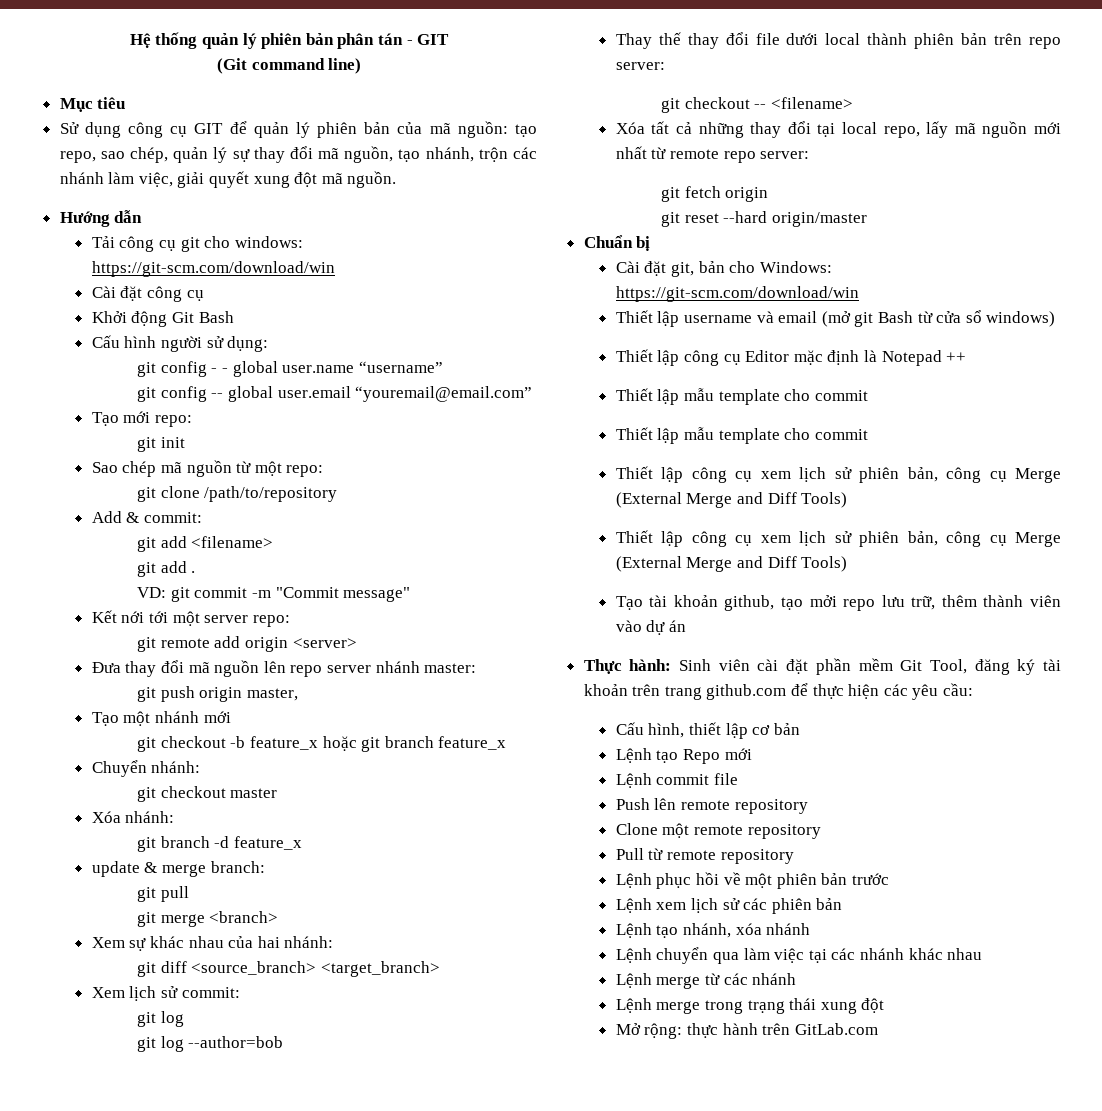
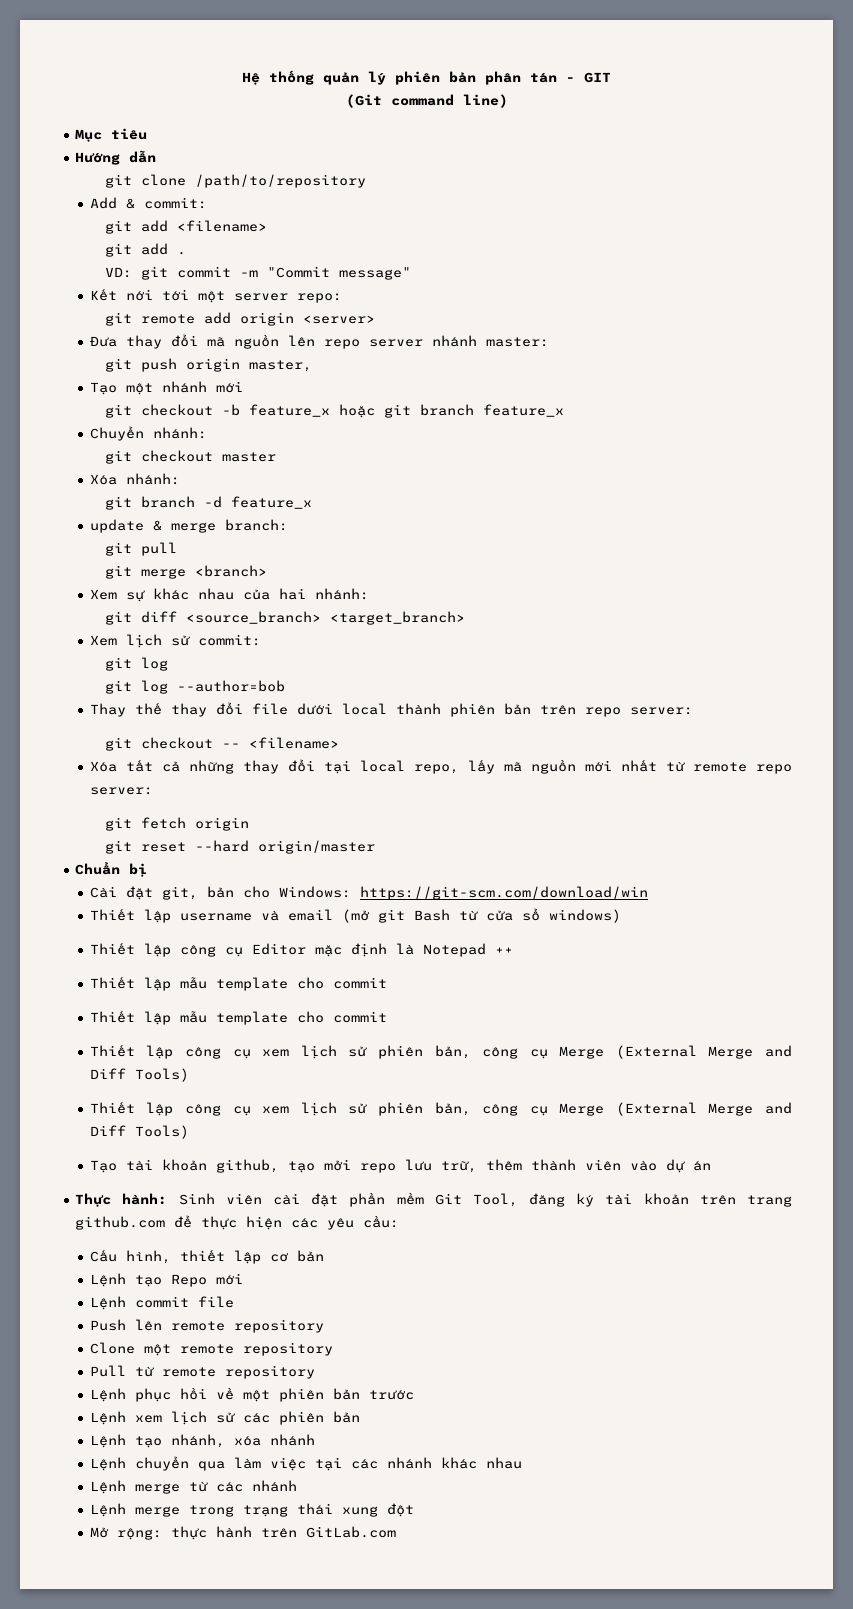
[59,121,537,138] [59,146,537,163] [59,171,397,188] [59,210,143,227] [91,236,303,252] [91,261,335,277] [91,286,204,302] [91,311,234,327] [91,335,269,352] [137,361,443,377] [137,386,533,402] [91,411,192,427] [137,437,185,452] [91,460,324,477] Sử dụng công cụ GIT để quản lý phiên bản của mã nguồn: tạo repo, sao chép, quản lý sự thay đổi mã nguồn, tạo nhánh, trộn các nhánh làm việc, giải quyết xung đột mã nguồn. // Hướng dẫn // Tải công cụ git cho windows: https://git-scm.com/download/win // Cài đặt công cụ // Khởi động Git Bash // Cấu hình người sử dụng: // git config - - global user.name “username” // git config -- global user.email “youremail@email.com” // Tạo mới repo: // git init // Sao chép mã nguồn từ một repo: -> [75,150,157,165] Hướng dẫn

